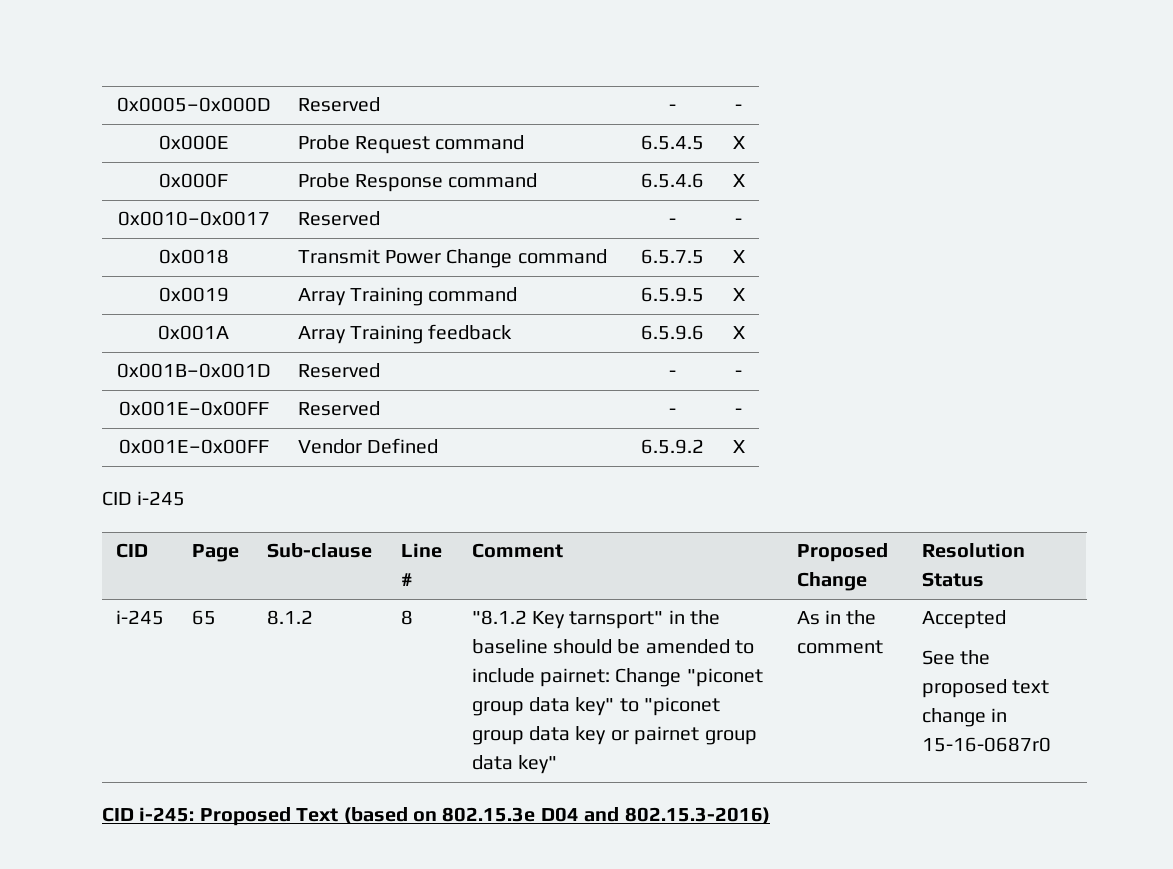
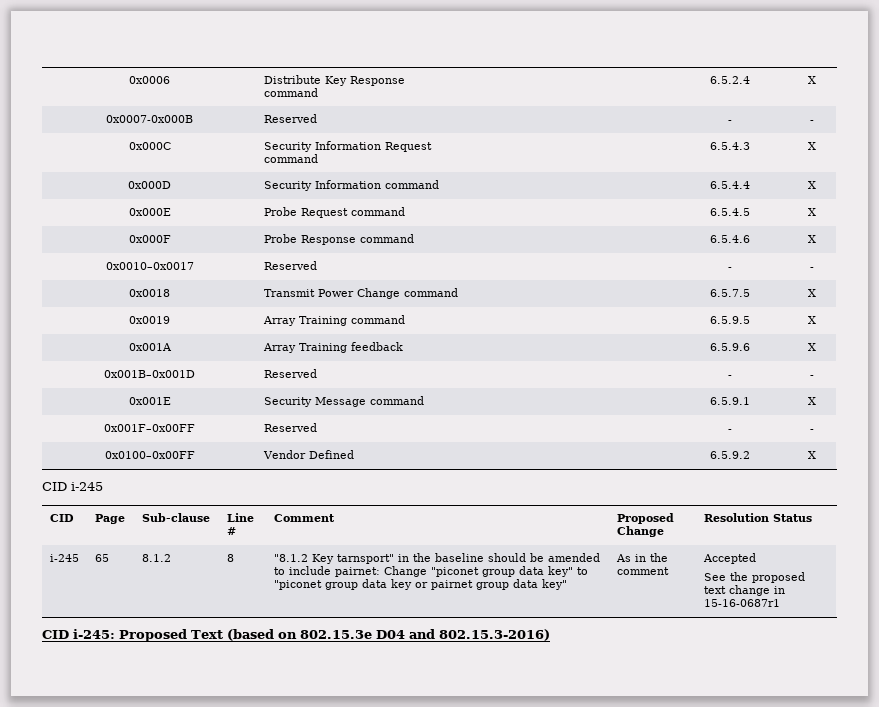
[116,97,271,112] [297,97,380,112] [669,104,676,111] [735,104,742,111] 0x0005–0x000D | Reserved | - | - -> [129,76,170,84] [263,75,405,86] [263,88,318,97] [710,76,750,84] [807,76,816,84] [106,115,193,123] [263,114,317,123] [728,120,732,123] [809,120,814,123] [128,142,171,150] [263,141,432,152] [263,154,318,163] [710,142,750,150] [807,142,816,150] [128,181,171,189] [263,180,439,191] [710,181,750,189] [807,181,816,189] 0x0006 | Distribute Key Response // command | 6.5.2.4 | X // 0x0007-0x000B | Reserved | - | - // 0x000C | Security Information Request // command | 6.5.4.3 | X // 0x000D | Security Information command | 6.5.4.4 | X
[118,401,269,416] [297,401,380,416] [669,408,676,415] [735,408,742,415] [118,439,269,454] 0x001E–0x00FF | Reserved | - | - // 0x001E–0x00FF -> [128,397,171,405] [263,396,424,407] [710,397,750,405] [807,397,816,405] [104,424,195,432] [263,423,317,432] [728,429,732,432] [809,429,814,432] [104,451,195,459] 0x001E | Security Message command | 6.5.9.1 | X // 0x001F–0x00FF | Reserved | - | - // 0x0100–0x00FF
[921,737,1051,752] 15-16-0687r0 -> [703,599,780,607] 15-16-0687r1

